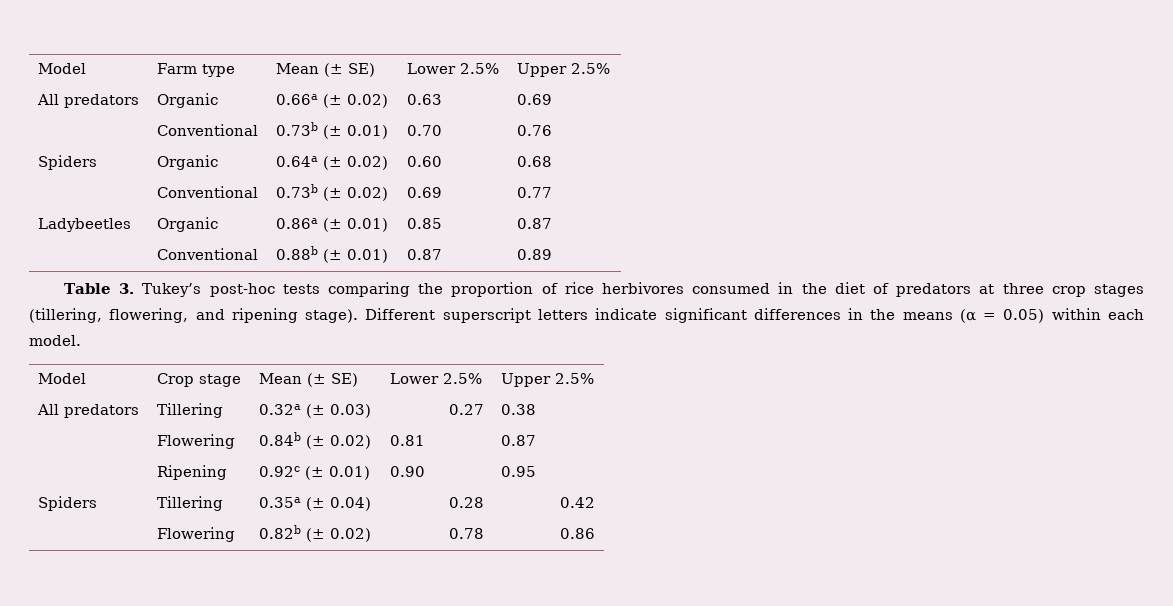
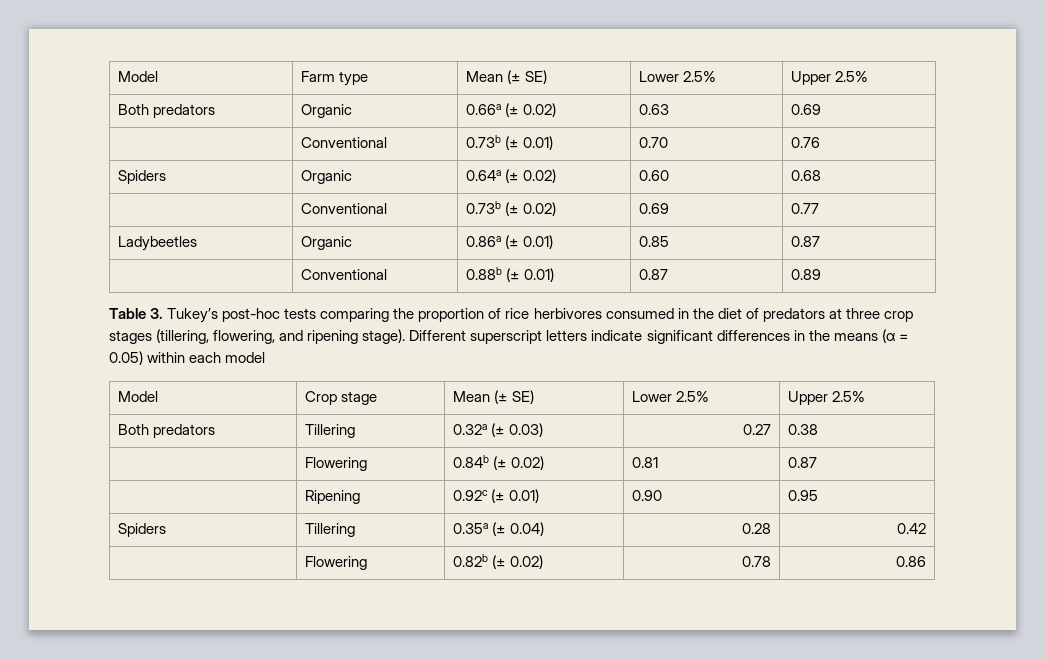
[36,94,59,105] All -> [118,104,150,115] Both
[29,335,81,346] model. -> [225,352,266,363] model
[36,404,59,415] All -> [118,424,150,435] Both

